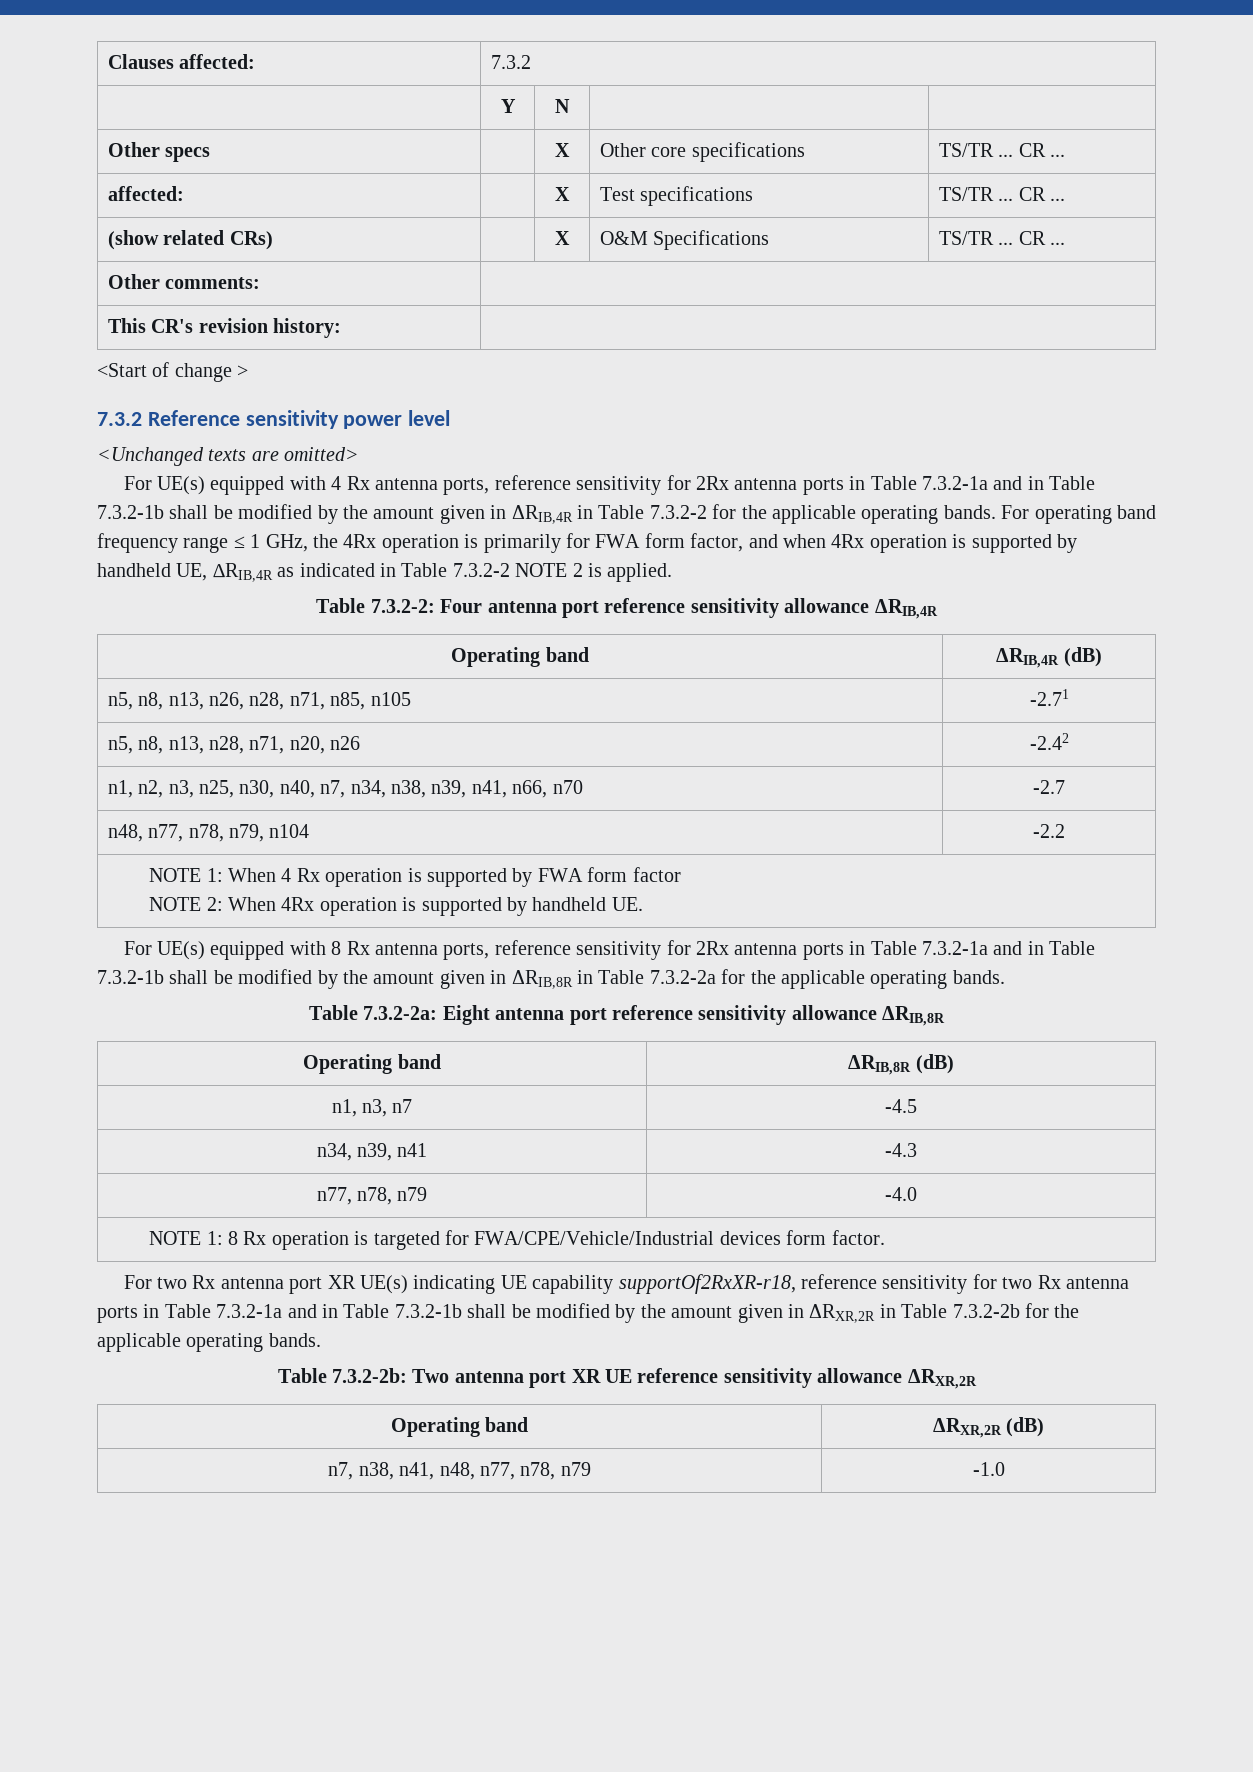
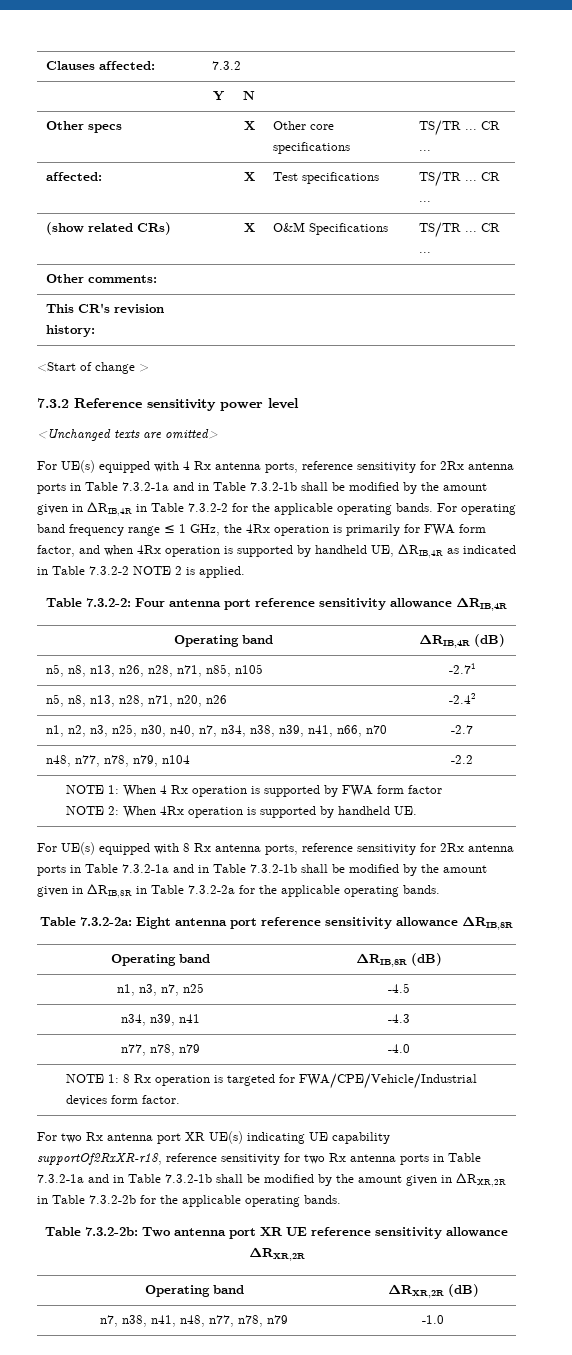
[392,1099,413,1113] n7 -> [160,983,204,996] n7, n25

